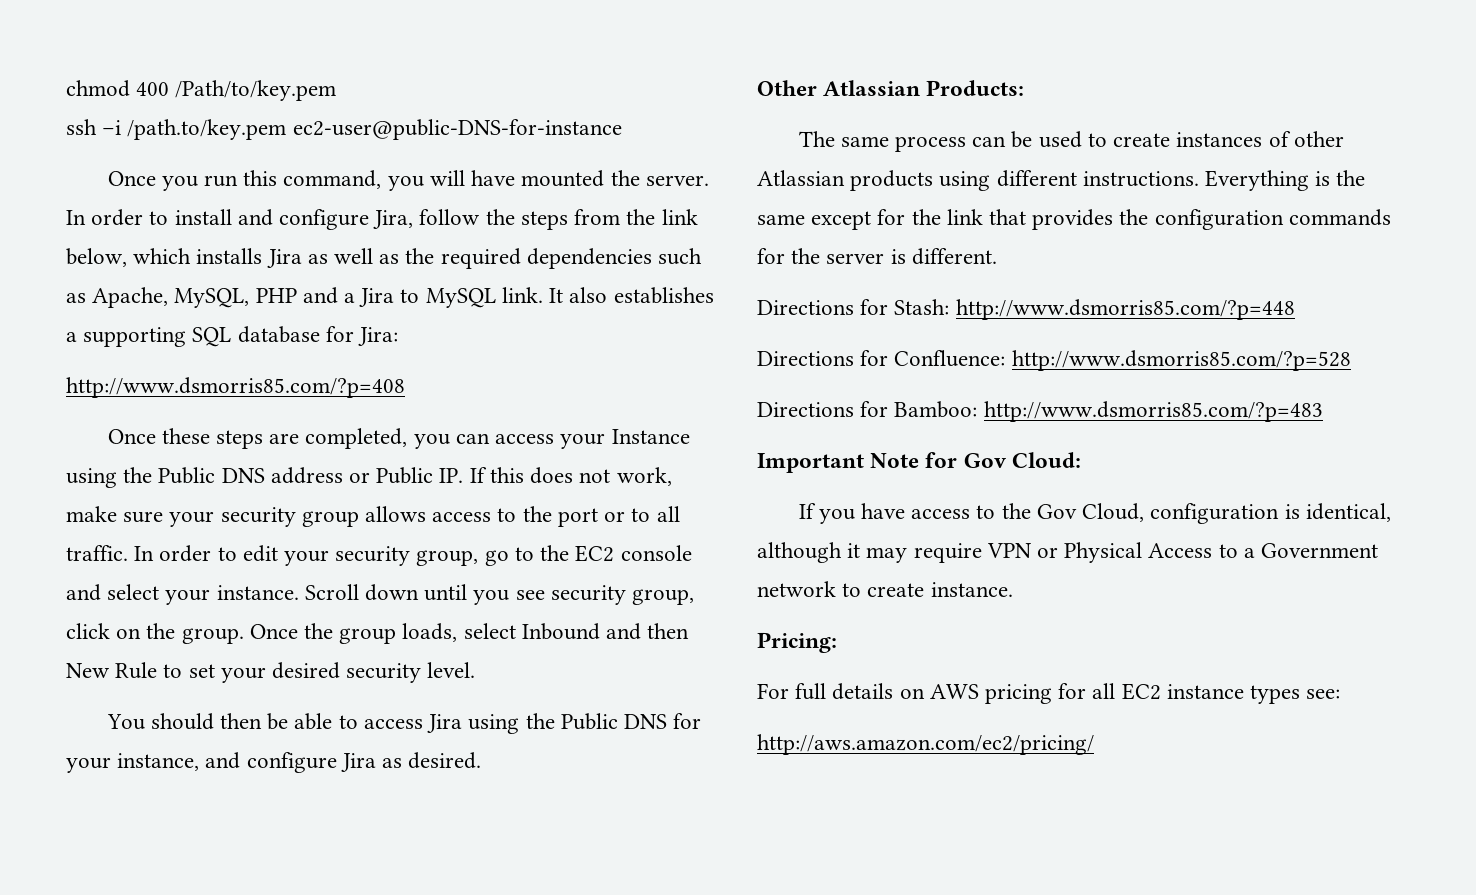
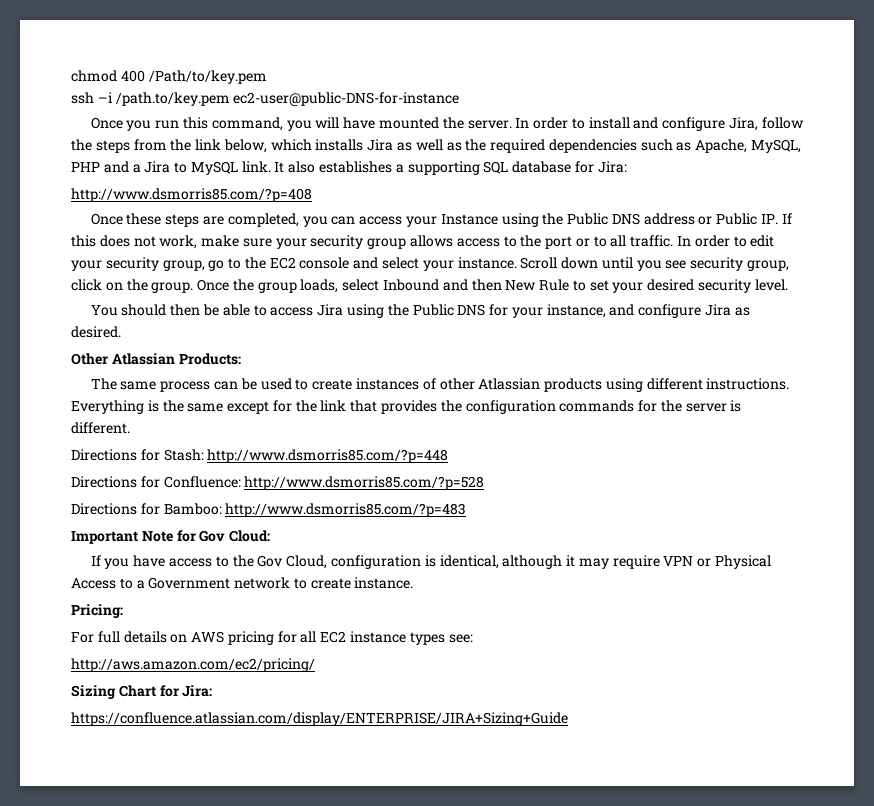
(1094, 744) none -> [71,685,213,699] [71,712,568,726] // Sizing Chart for Jira: // https://confluence.atlassian.com/display/ENTERPRISE/JIRA+Sizing+Guide

